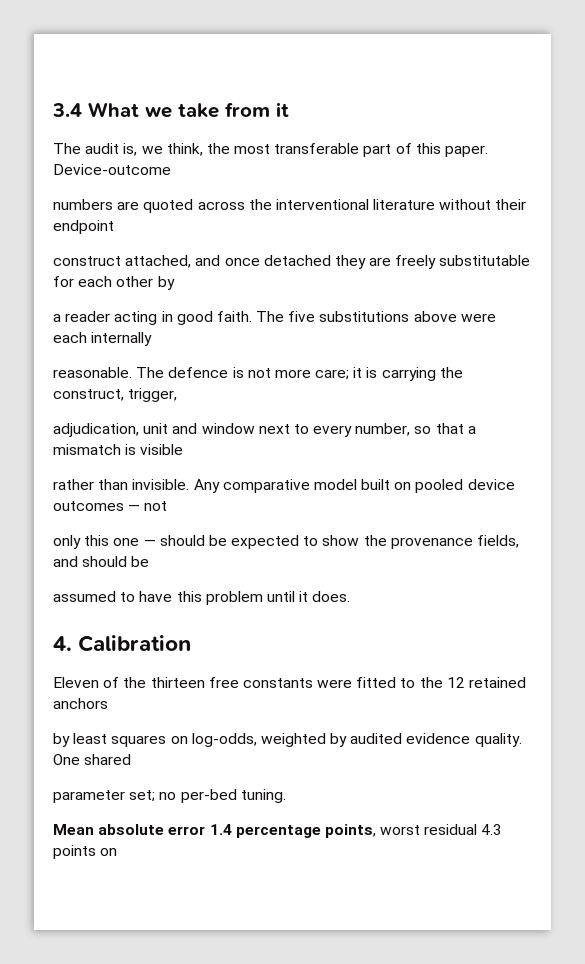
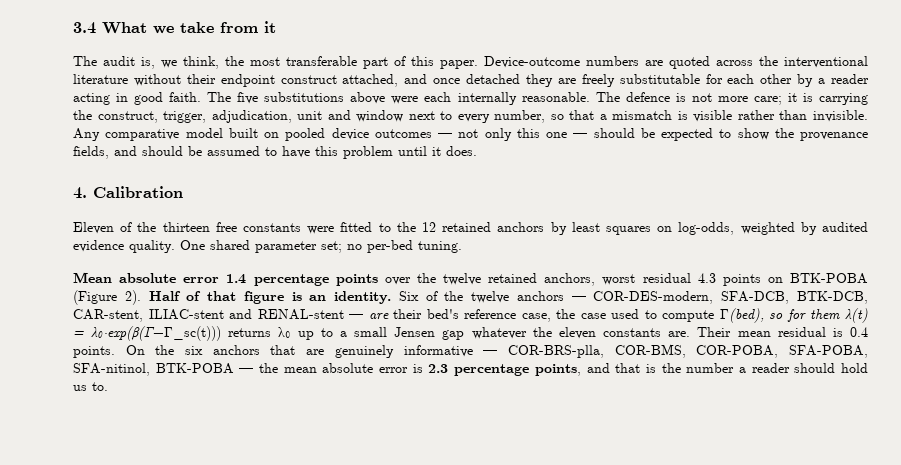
(171, 169) // -> (580, 62) none
(114, 227) // -> (275, 80) none
(175, 283) // -> (814, 80) none
(153, 339) // -> (517, 98) none
(178, 395) // -> (207, 117) none
(184, 449) // -> (733, 116) none
(168, 506) // -> (479, 133) none
(150, 561) // -> (202, 151) none
(108, 703) // -> (545, 227) none
(132, 759) // -> (250, 245) none
[324,824,376,838] points, -> [335,273,596,286] points over the twelve retained anchors,
(118, 852) none -> [790,273,868,284] [73,290,868,305] [73,308,868,323] [73,326,868,341] [73,344,869,358] [73,363,869,376] [73,382,108,391] BTK-POBA (Figure 2). Half of that figure is an identity. Six of the twelve anchors — COR-DES-modern, SFA-DCB, BTK-DCB, CAR-stent, ILIAC-stent and RENAL-stent — are their bed's reference case, the case used to compute Γ(bed), so for them λ(t) = λ₀·exp(β(Γ−Γ_sc(t))) returns λ₀ up to a small Jensen gap whatever the eleven constants are. Their mean residual is 0.4 points. On the six anchors that are genuinely informative — COR-BRS-plla, COR-BMS, COR-POBA, SFA-POBA, SFA-nitinol, BTK-POBA — the mean absolute error is 2.3 percentage points, and that is the number a reader should hold us to.

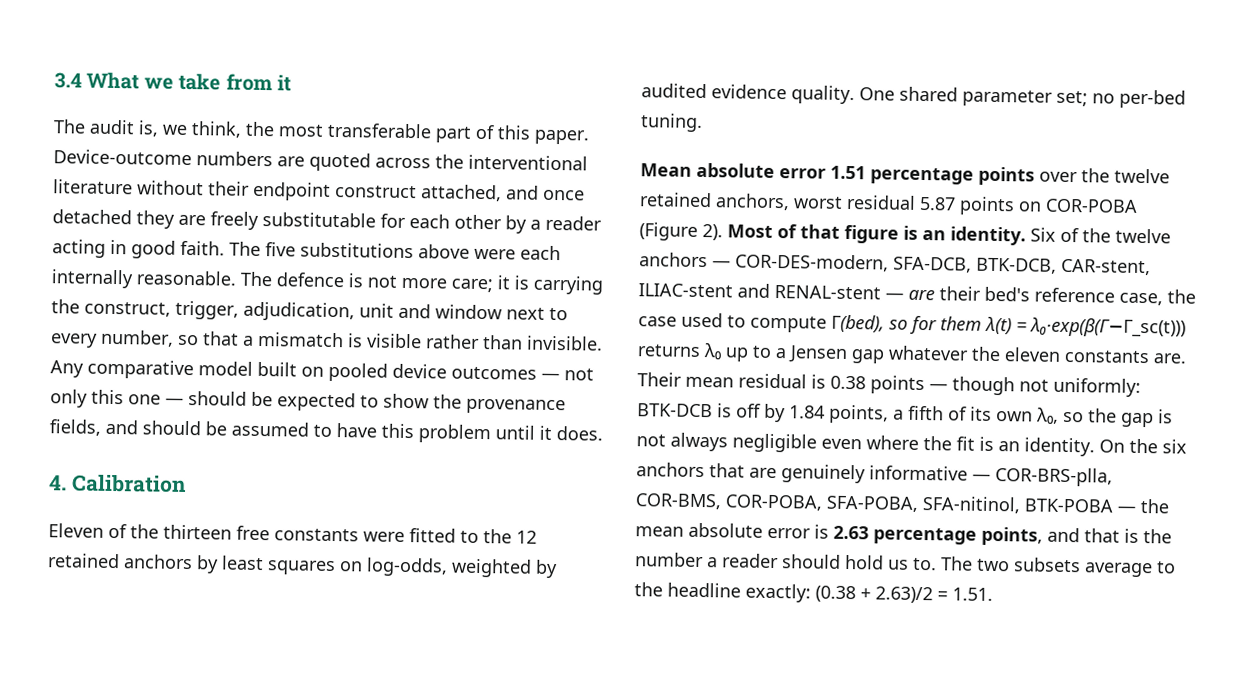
[226,274,247,284] 1.4 -> [830,165,866,180] 1.51
[697,273,716,283] 4.3 -> [919,196,956,211] 5.87
[790,273,868,284] BTK-POBA -> [1045,198,1138,213] COR-POBA
[148,291,181,301] Half -> [727,224,773,238] Most
[354,327,388,337] small -> (787, 353) none
[849,327,868,337] [73,346,115,358] 0.4 points. -> [830,375,1141,397] [637,403,1173,428] [636,432,1095,457] 0.38 points — though not uniformly: BTK-DCB is off by 1.84 points, a fifth of its own λ₀, so the gap is not always negligible even where the fit is an identity.
[428,364,449,373] 2.3 -> [833,525,869,540] 2.63
(108, 386) none -> [941,556,1176,578] [634,582,993,604] The two subsets average to the headline exactly: (0.38 + 2.63)/2 = 1.51.

